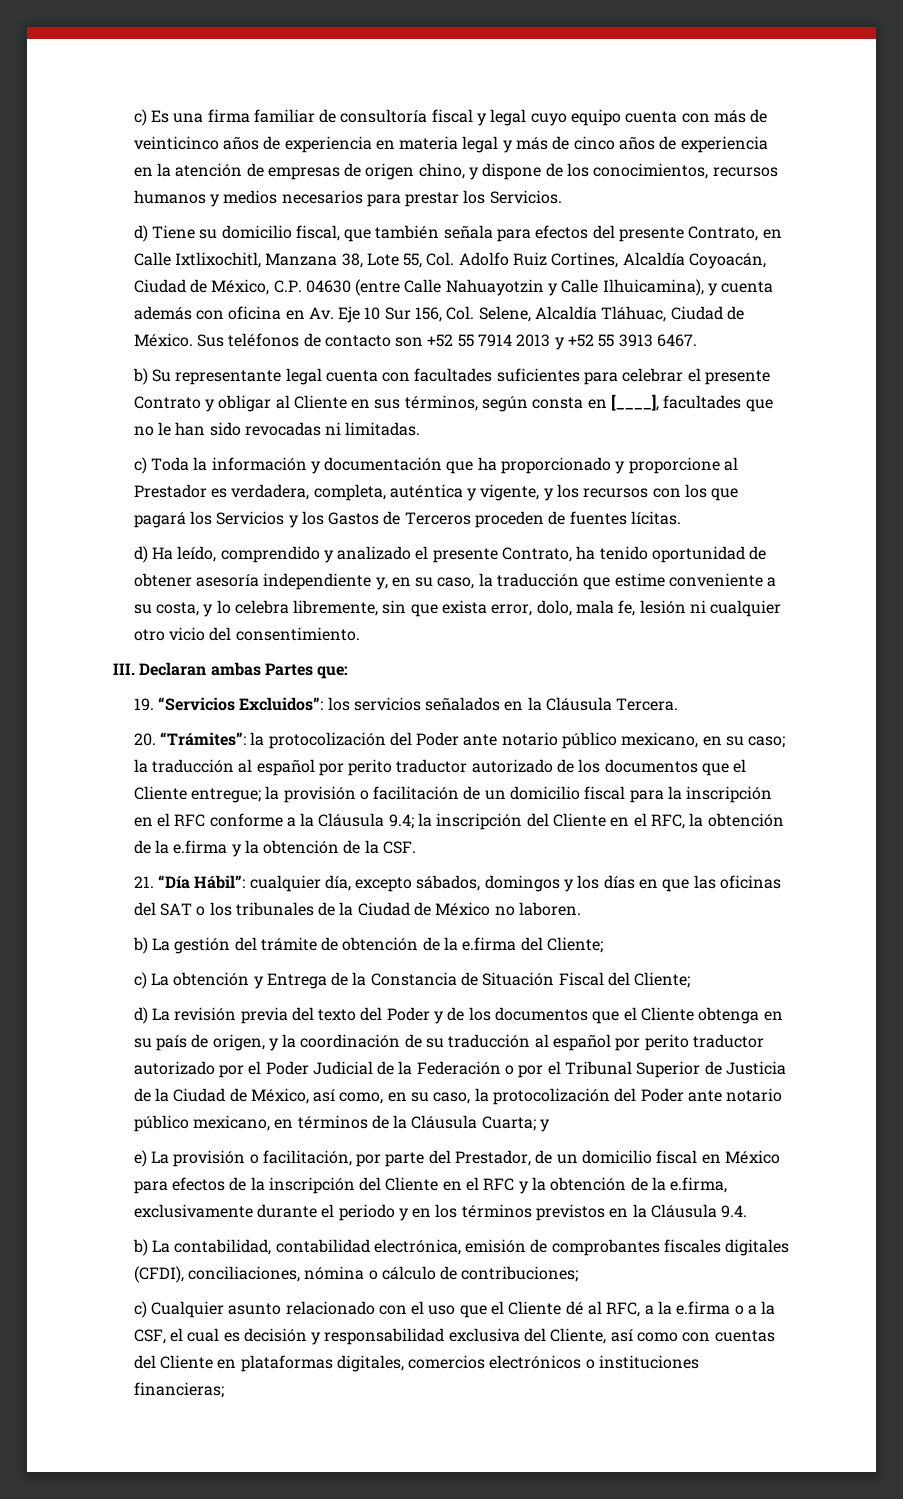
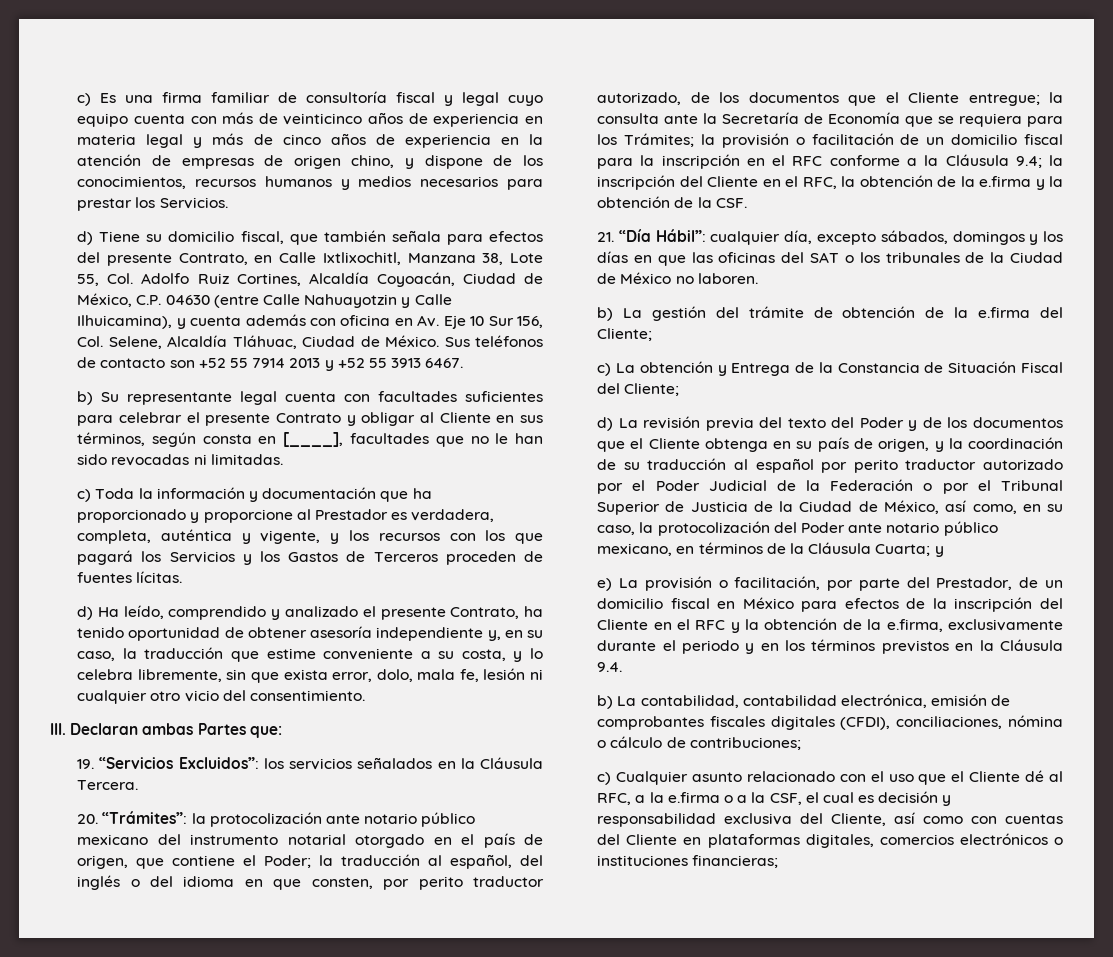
[389,732,786,749] [133,759,553,776] del Poder ante notario público mexicano, en su caso; la traducción al español por perito traductor autorizado -> [325,812,476,827] [77,833,543,848] [77,854,543,869] [77,875,544,890] [597,92,682,105] ante notario público mexicano del instrumento notarial otorgado en el país de origen, que contiene el Poder; la traducción al español, del inglés o del idioma en que consten, por perito traductor autorizado,
(280, 793) none -> [597,112,1063,127] [597,133,715,147] consulta ante la Secretaría de Economía que se requiera para los Trámites; la

